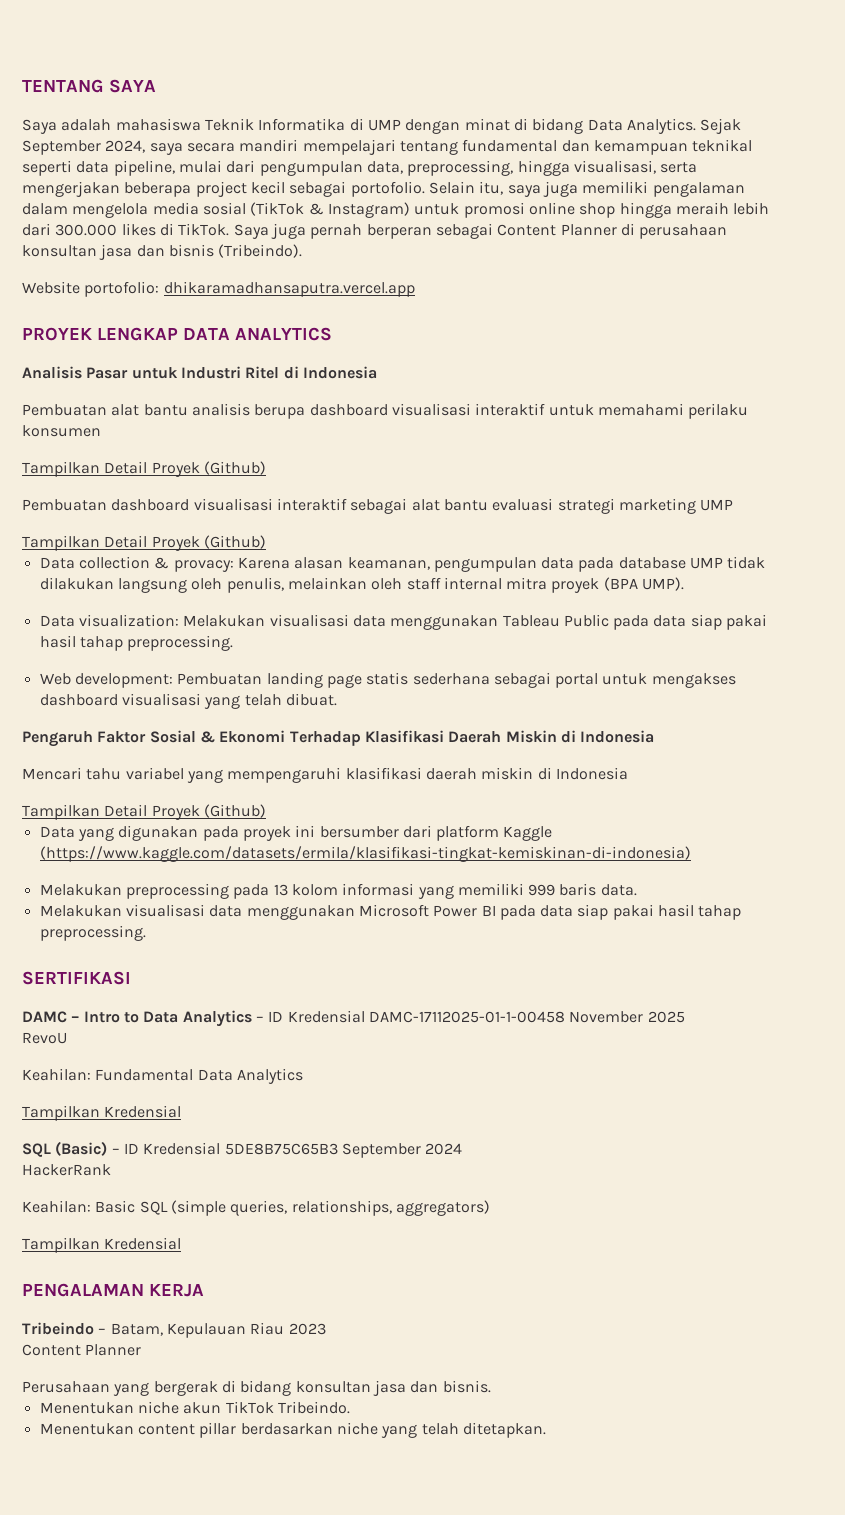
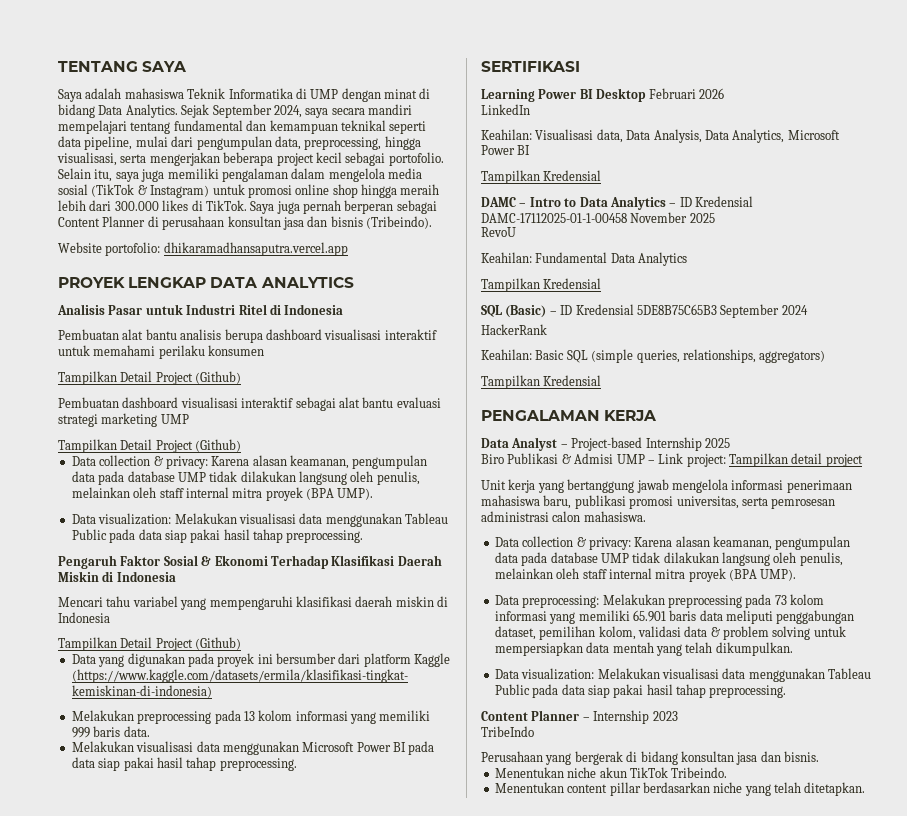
[151,462,200,477] Proyek -> [155,372,193,385] Project
[151,536,200,551] Proyek -> [155,440,193,453] Project
[173,560,234,572] provacy: -> [165,456,208,469] privacy:
[39,672,736,688] [39,693,337,709] // Web development: Pembuatan landing page statis sederhana sebagai portal untuk mengakses dashboard visualisasi yang telah dibuat. -> (364, 536) none
[151,805,200,820] Proyek -> [155,638,193,651] Project
(131, 978) none -> [481,88,724,102] [481,104,530,115] [481,129,840,143] [481,145,531,155] [481,170,602,184] // Learning Power BI Desktop Februari 2026 // LinkedIn // Keahilan: Visualisasi data, Data Analysis, Data Analytics, Microsoft Power BI // Tampilkan Kredensial
[22,1322,326,1338] [22,1344,142,1356] Tribeindo – Batam, Kepulauan Riau 2023 // Content Planner -> [481,437,730,451] [481,453,863,467] [481,479,852,493] [481,495,836,509] [481,511,646,522] [494,536,851,550] [494,552,843,566] [494,568,797,582] [494,594,824,608] [494,610,855,624] [494,626,846,640] [494,642,793,656] [494,668,871,682] [494,684,787,698] [481,710,678,724] [481,726,534,737] Data Analyst – Project-based Internship 2025 // Biro Publikasi & Admisi UMP – Link project: Tampilkan detail project // Unit kerja yang bertanggung jawab mengelola informasi penerimaan mahasiswa baru, publikasi promosi universitas, serta pemrosesan administrasi calon mahasiswa. // Data collection & privacy: Karena alasan keamanan, pengumpulan data pada database UMP tidak dilakukan langsung oleh penulis, melainkan oleh staff internal mitra proyek (BPA UMP). // Data preprocessing: Melakukan preprocessing pada 73 kolom informasi yang memiliki 65.901 baris data meliputi penggabungan dataset, pemilihan kolom, validasi data & problem solving untuk mempersiapkan data mentah yang telah dikumpulkan. // Data visualization: Melakukan visualisasi data menggunakan Tableau Public pada data siap pakai hasil tahap preprocessing. // Content Planner – Internship 2023 // TribeIndo

